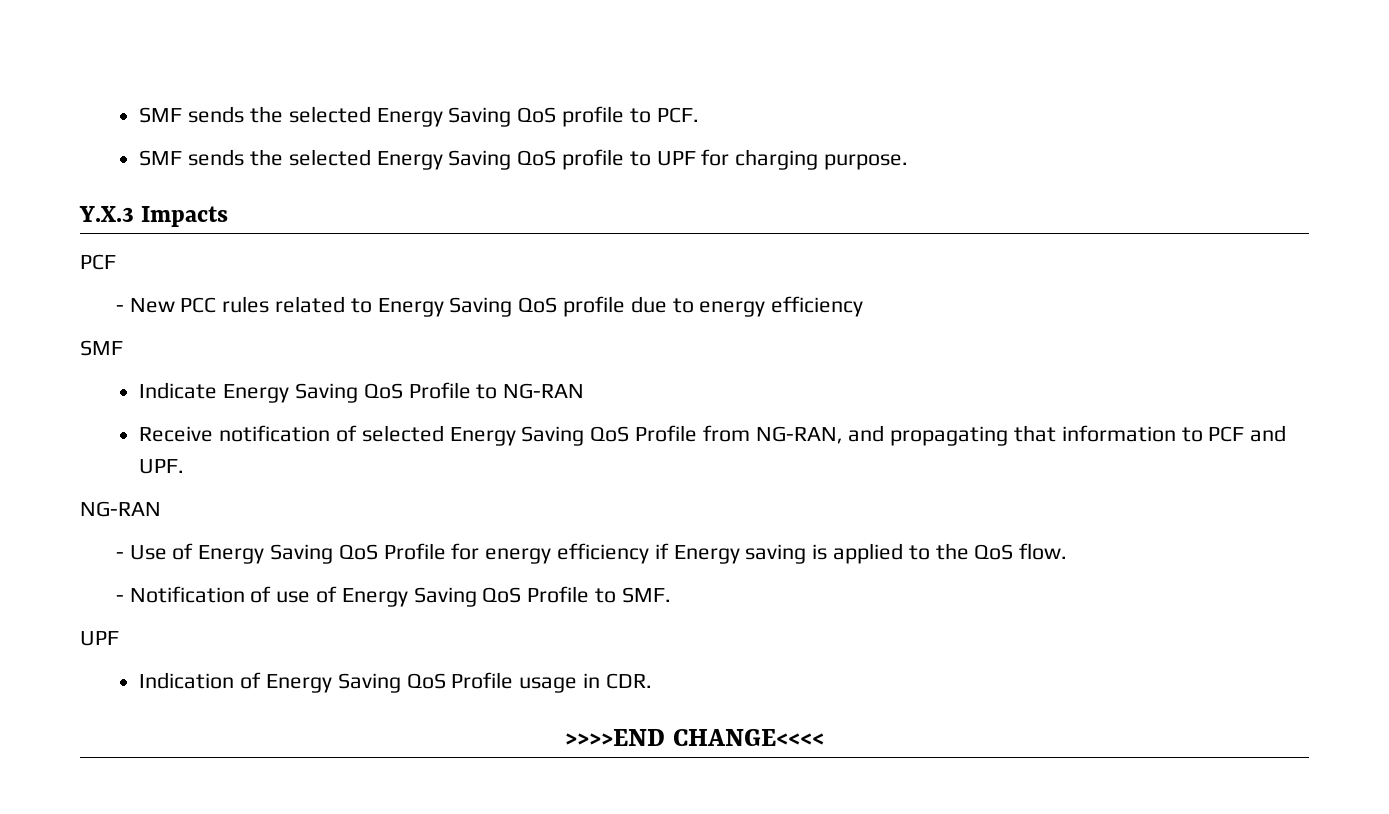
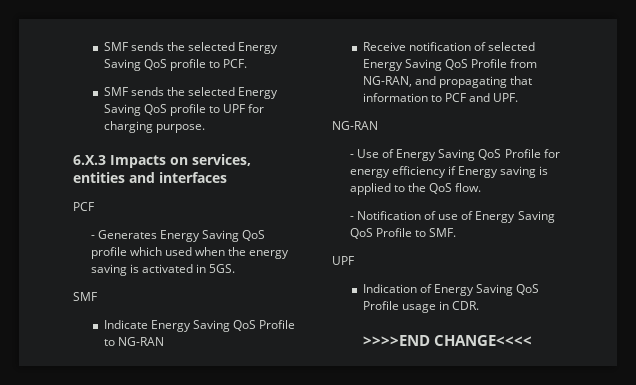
[79,206,134,222] Y.X.3 -> [73,155,106,165] 6.X.3
[80,254,116,270] [115,296,864,317] // PCF // - New PCC rules related to Energy Saving QoS profile due to energy efficiency -> [170,154,251,166] [73,172,227,183] [73,202,94,211] [90,230,266,242] [90,247,290,259] [90,264,236,276] on services, entities and interfaces // PCF // - Generates Energy Saving QoS profile which used when the energy saving is activated in 5GS.

